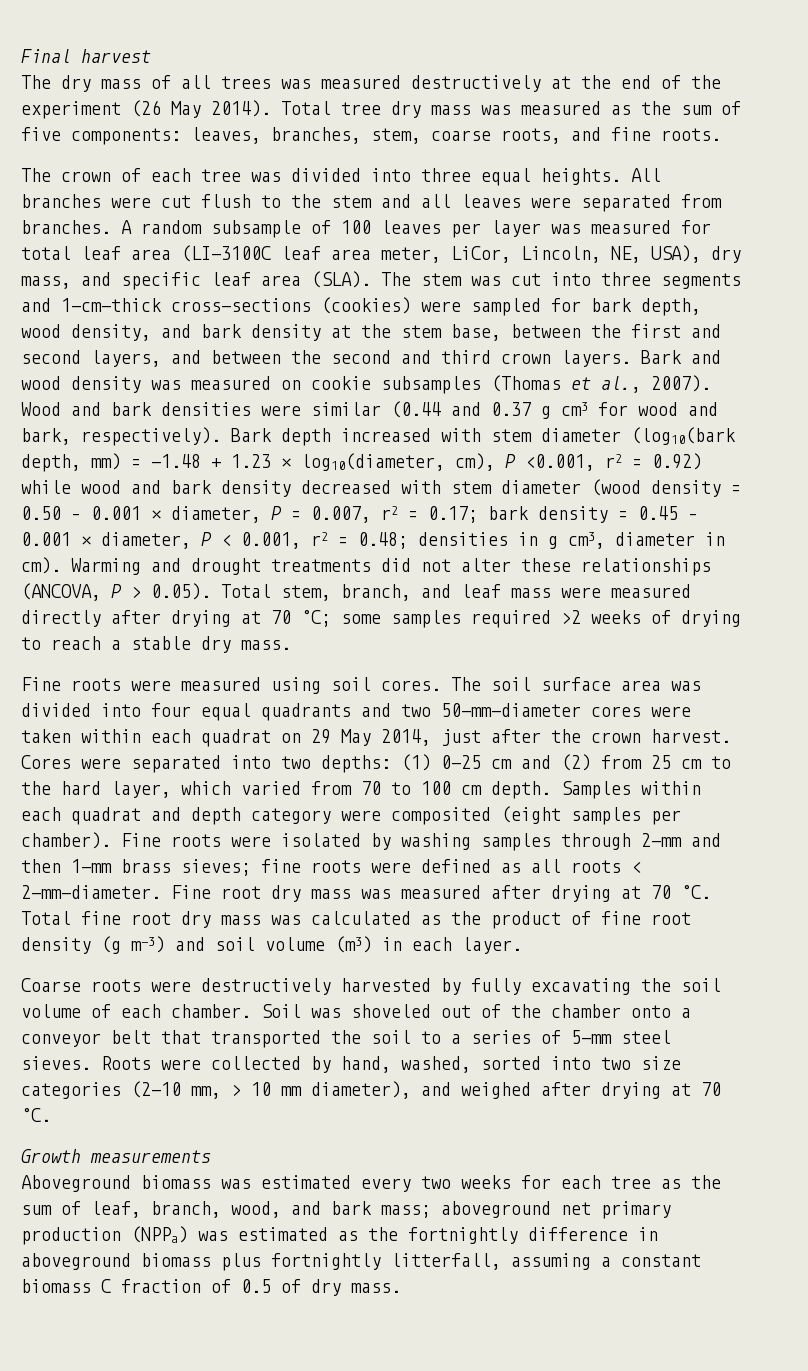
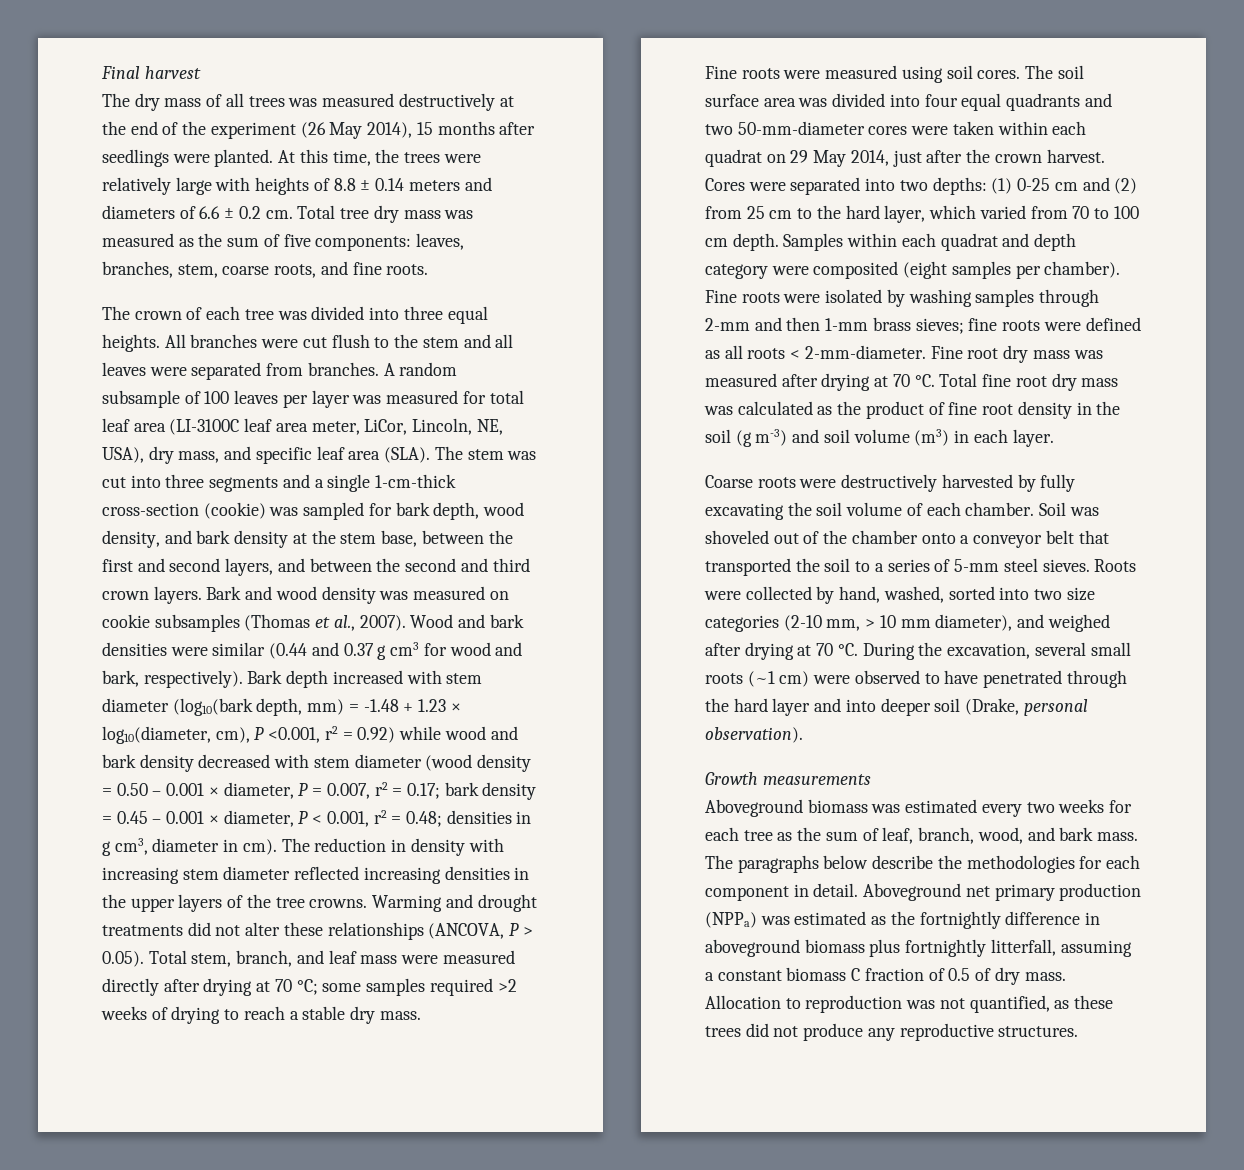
[211,100,271,117] 2014). -> [367,121,536,138] [102,149,481,167] [102,177,492,195] [102,205,293,219] 2014), 15 months after seedlings were planted. At this time, the trees were relatively large with heights of 8.8 ± 0.14 meters and diameters of 6.6 ± 0.2 cm.
[61,297,461,314] 1-cm-thick cross-sections (cookies) were -> [314,474,457,492] [102,502,299,519] a single 1-cm-thick cross-section (cookie) was
(61, 565) none -> [281,838,504,856] [102,866,530,884] [102,894,368,912] The reduction in density with increasing stem diameter reflected increasing densities in the upper layers of the tree crowns.
(91, 945) none -> [1076,401,1121,415] [705,429,731,443] in the soil
(51, 1115) none -> [862,642,1131,660] [705,670,1127,688] [705,698,1088,716] [705,727,803,743] During the excavation, several small roots (~1 cm) were observed to have penetrated through the hard layer and into deeper soil (Drake, personal observation).
[381,1201,551,1218] mass; aboveground -> [1096,832,1138,841] [705,855,1141,873] [705,883,962,901] mass. The paragraphs below describe the methodologies for each component in detail. Aboveground
(401, 1288) none -> [705,995,1114,1013] [705,1023,1079,1041] Allocation to reproduction was not quantified, as these trees did not produce any reproductive structures.

